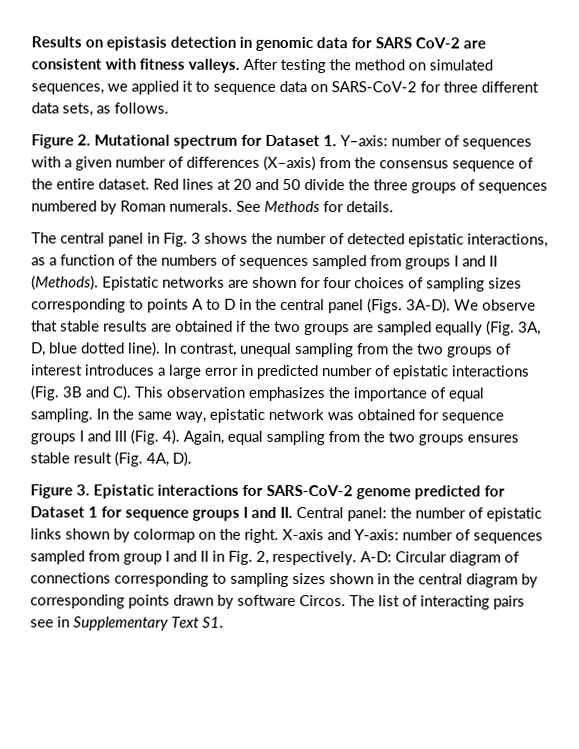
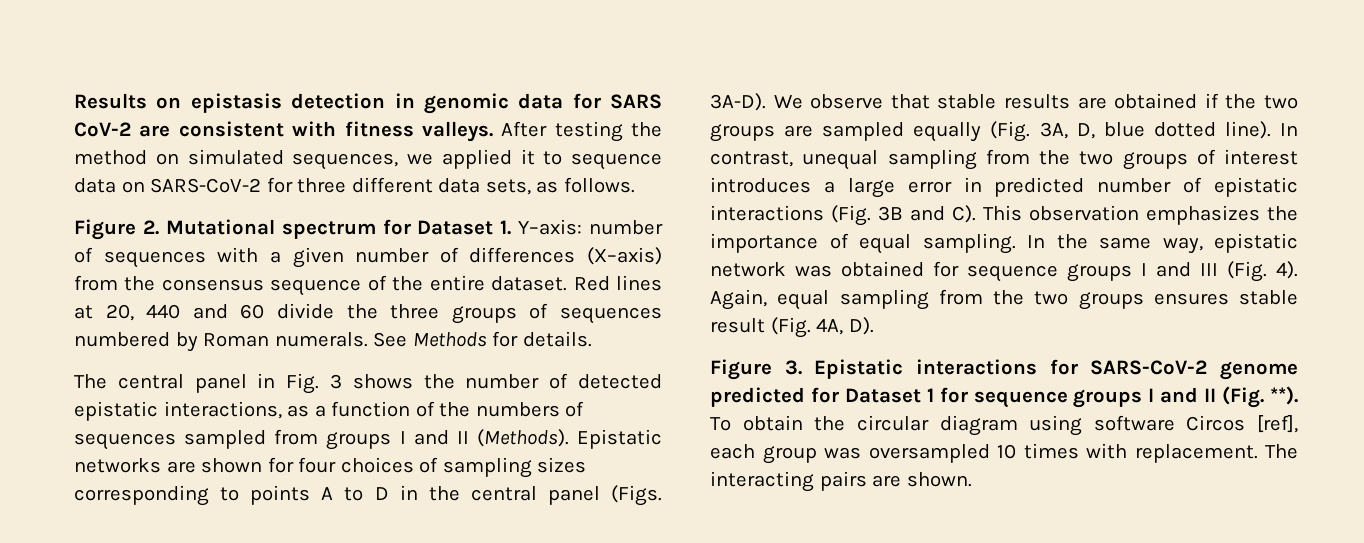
[233,178,301,191] 20 and 50 -> [105,304,265,321] 20, 440 and 60
[280,506,542,522] [30,528,543,544] [30,550,520,566] [30,572,538,588] [30,594,525,610] [30,616,224,631] II. Central panel: the number of epistatic links shown by colormap on the right. X-axis and Y-axis: number of sequences sampled from group I and II in Fig. 2, respectively. A-D: Circular diagram of connections corresponding to sampling sizes shown in the central diagram by corresponding points drawn by software Circos. The list of interacting pairs see in Supplementary Text S1. -> [1204,386,1298,408] [710,415,1298,436] [710,443,1298,464] [710,471,972,492] II (Fig. **). To obtain the circular diagram using software Circos [ref], each group was oversampled 10 times with replacement. The interacting pairs are shown.

